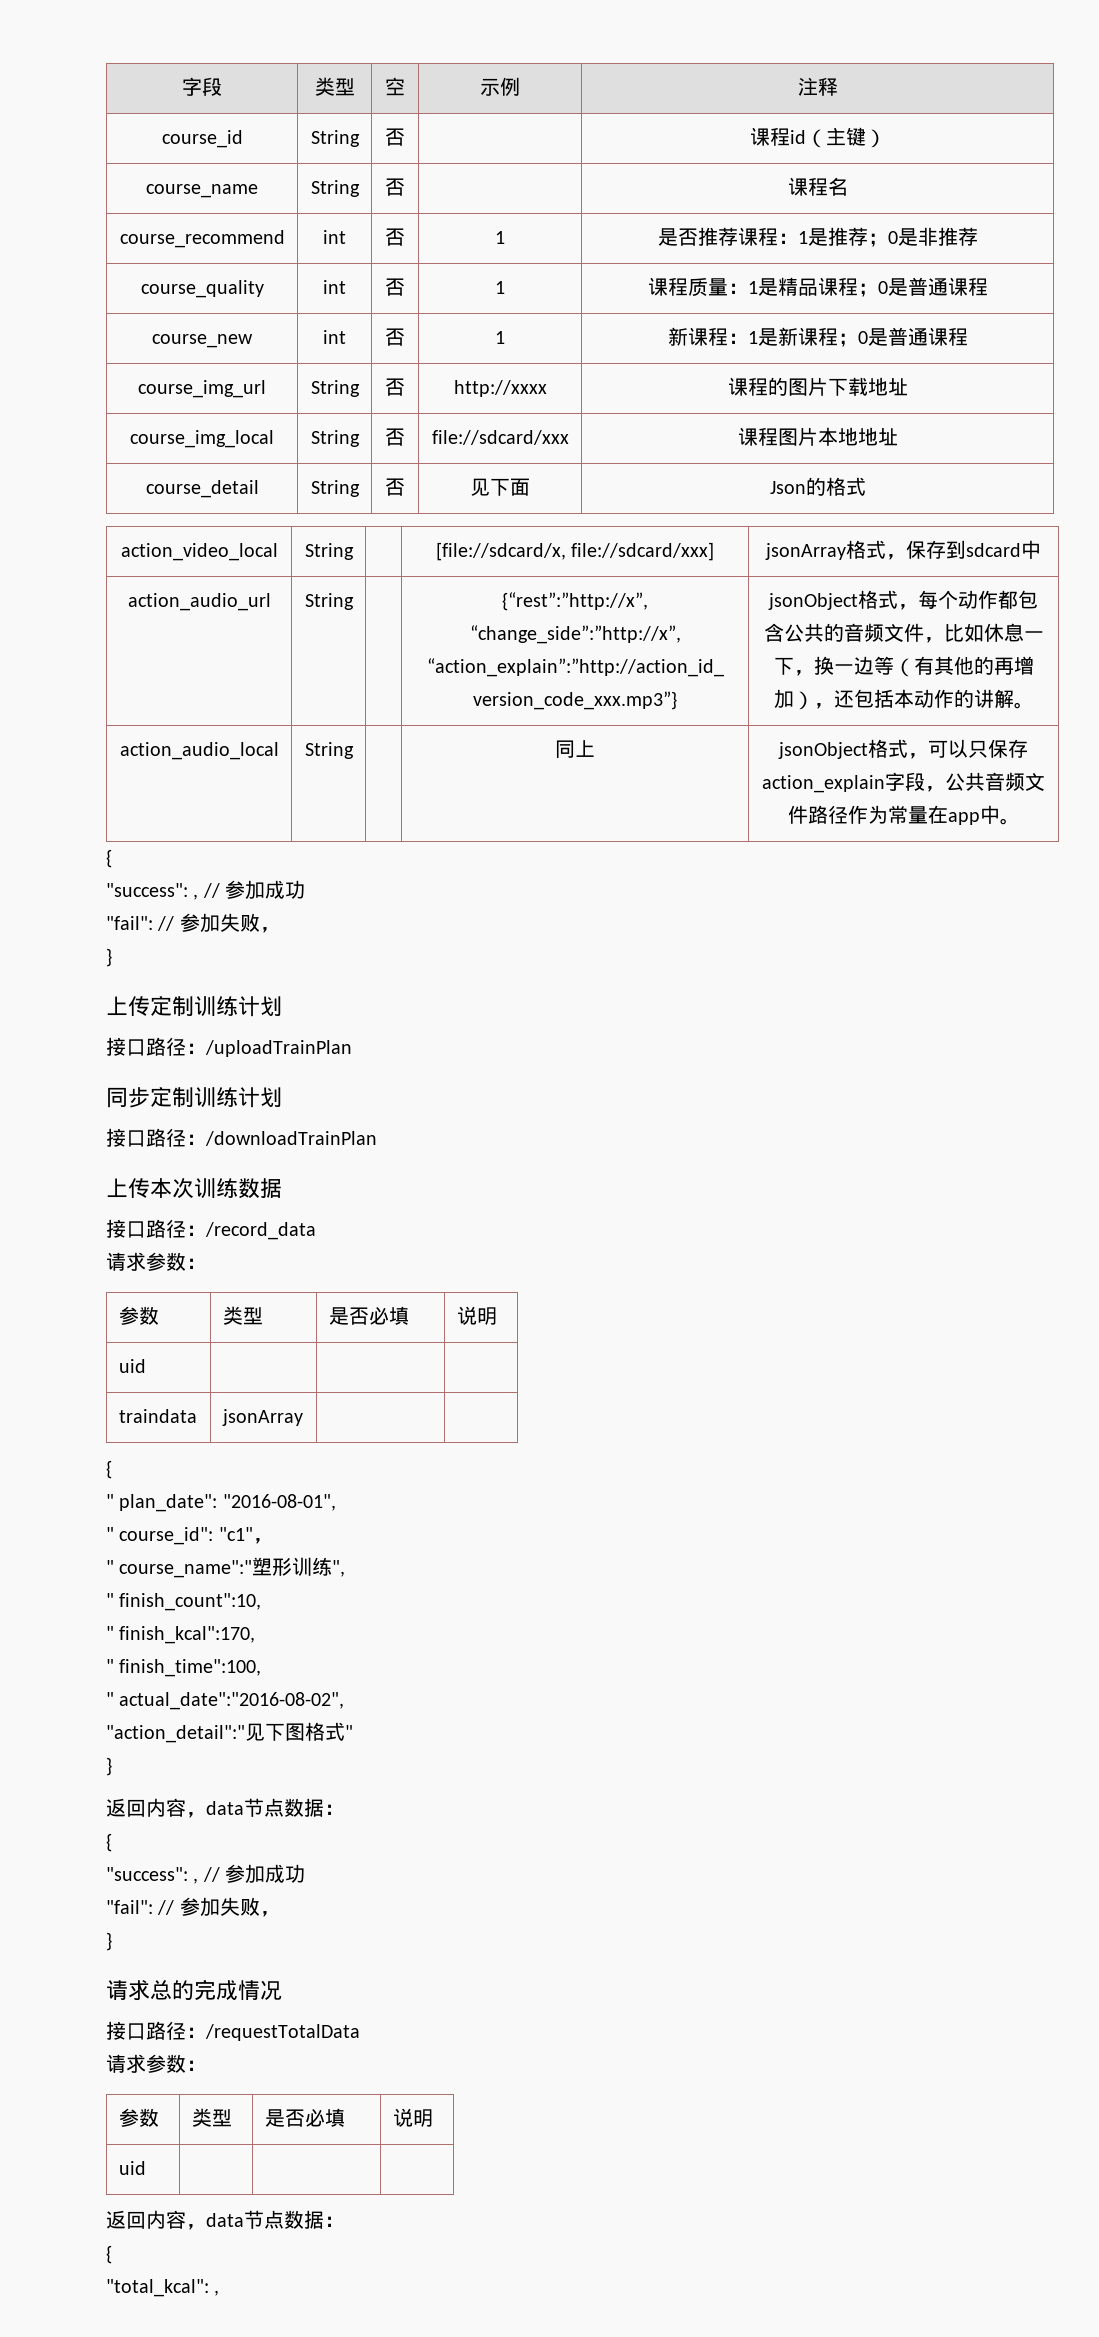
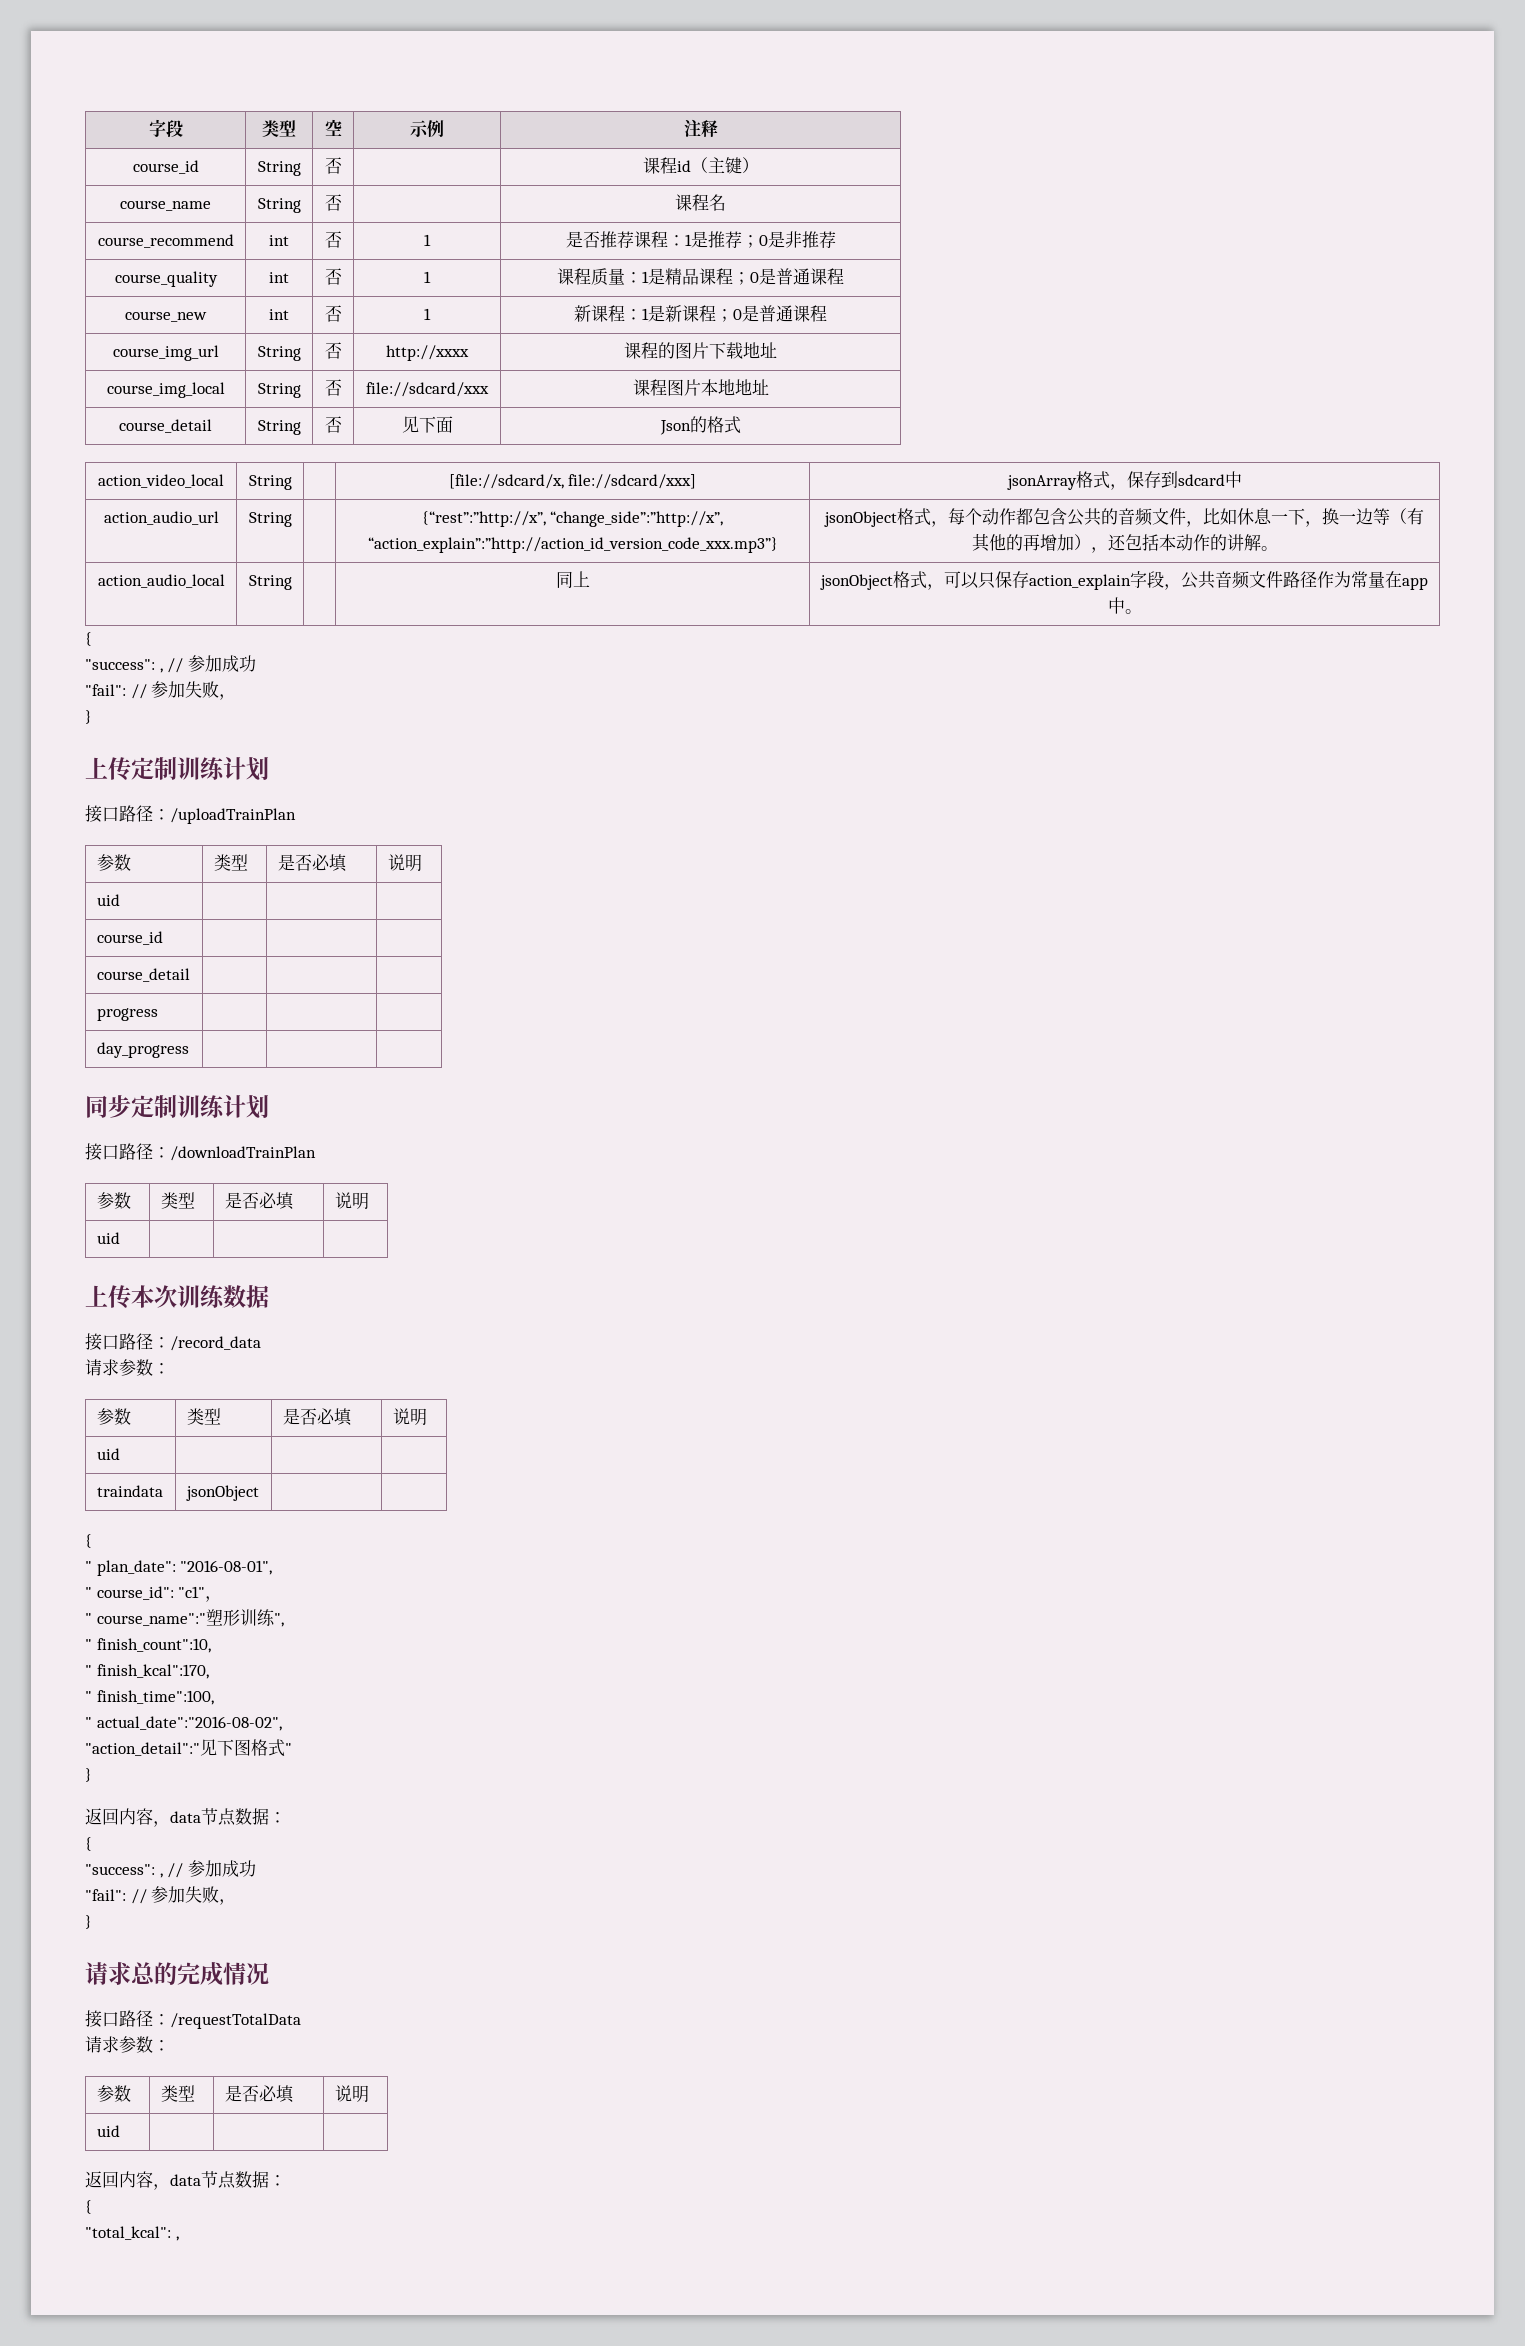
(352, 1048) none -> [96,854,131,871] [213,854,248,871] [277,854,348,872] [387,854,422,872] [96,894,120,906] [96,931,163,945] [96,968,190,982] [96,1008,158,1021] [96,1042,189,1058] // 参数 | 类型 | 是否必填 | 说明 // uid | | | // course_id | | | // course_detail | | | // progress | | | // day_progress | | |
(377, 1138) none -> [96,1192,131,1209] [160,1192,195,1209] [224,1192,295,1210] [334,1192,369,1210] [96,1232,120,1244] // 参数 | 类型 | 是否必填 | 说明 // uid | | |
[221,1409,303,1426] jsonArray -> [185,1485,259,1501] jsonObject

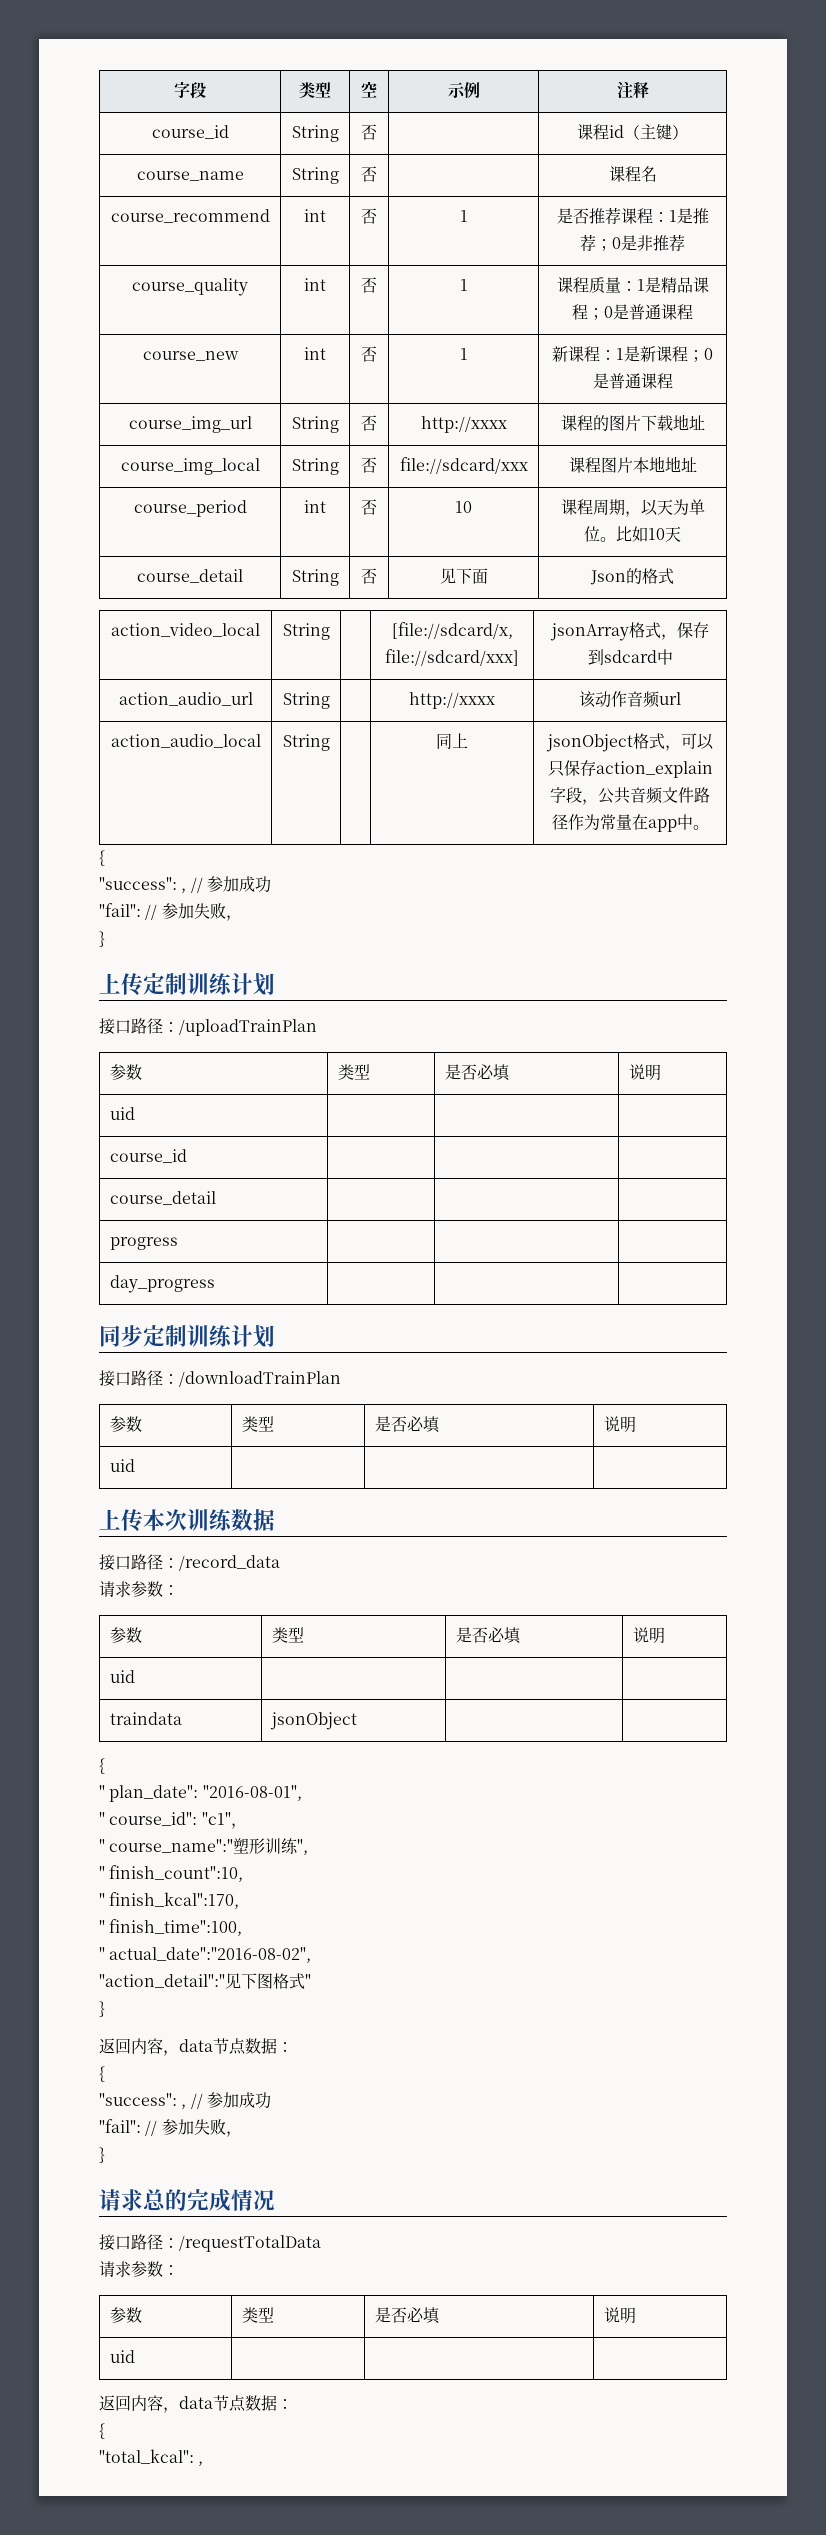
(769, 387) none -> [133,500,247,517] [304,500,326,513] [361,499,377,515] [455,501,472,513] [560,499,705,517] [584,526,681,542] // course_period | int | 否 | 10 | 课程周期，以天为单位。比如10天
[421,511,724,527] [367,537,778,553] [823,508,1424,527] [971,533,1278,553] {“rest”:”http://x”, “change_side”:”http://x”, “action_explain”:”http://action_id_version_code_xxx.mp3”} | jsonObject格式，每个动作都包含公共的音频文件，比如休息一下，换一边等（有其他的再增加），还包括本动作的讲解。 -> [409,692,495,709] [579,691,681,708] http://xxxx | 该动作音频url

